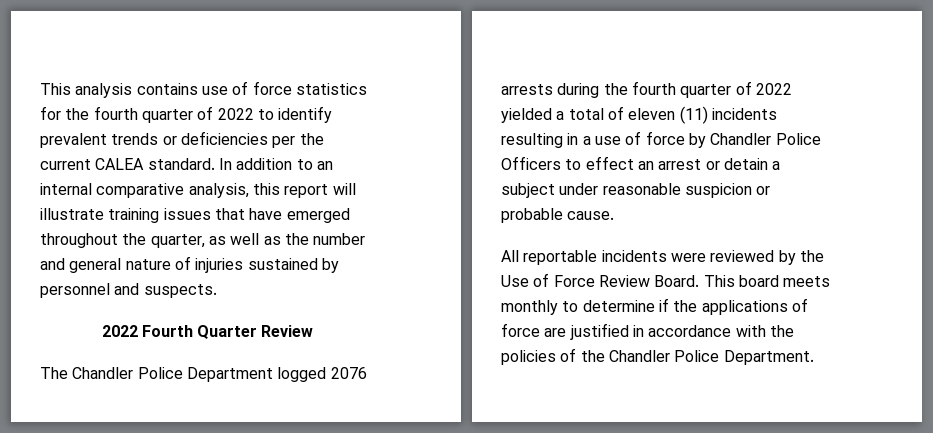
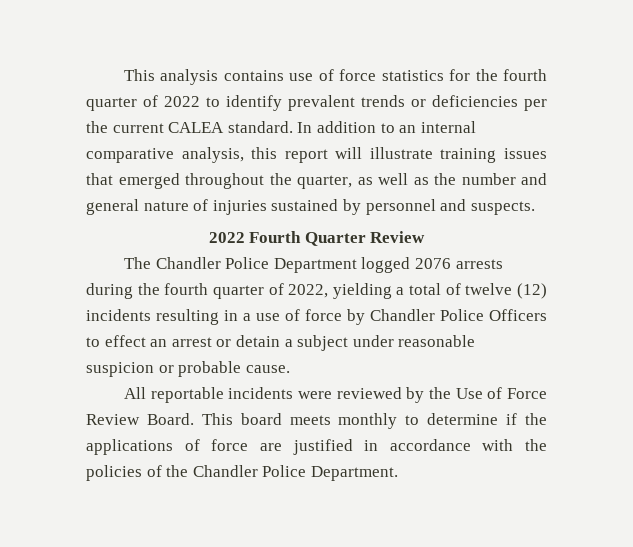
[249,208,283,220] have -> (113, 179) none
[755,83,792,95] [501,108,552,123] 2022 yielded -> [288,283,392,299] 2022, yielding
[628,106,708,124] eleven (11) -> [465,283,547,299] twelve (12)

